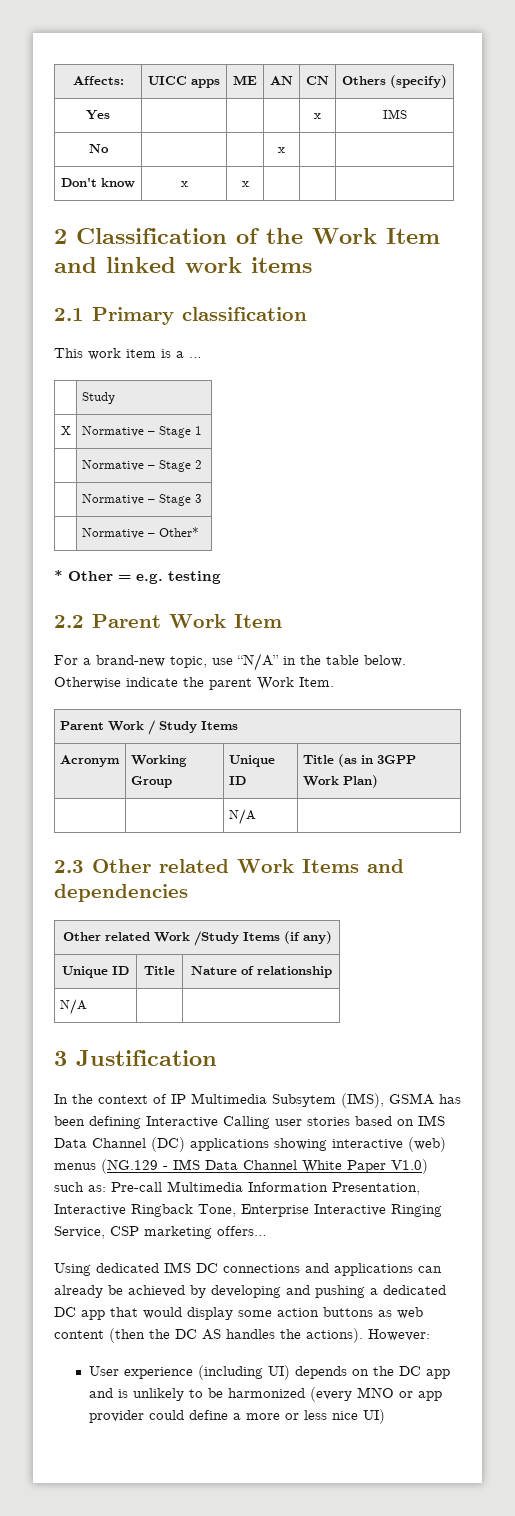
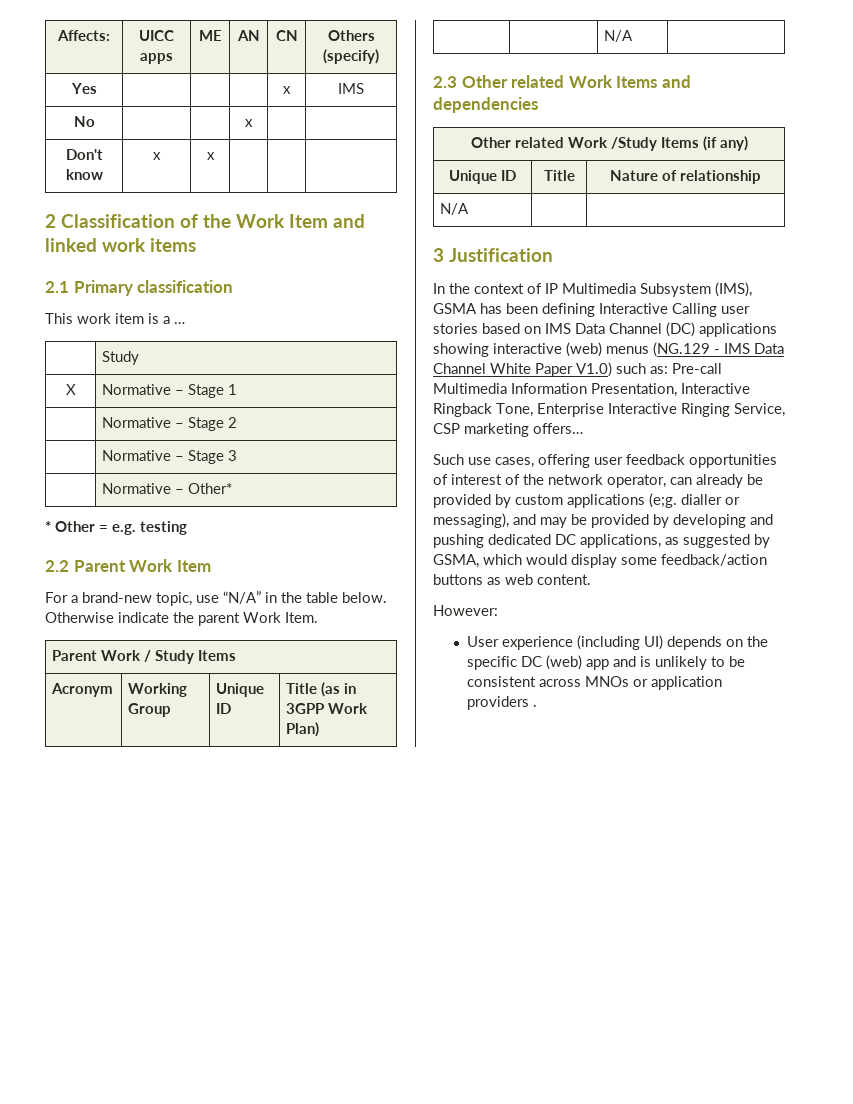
[272,1094,336,1107] Subsytem -> [640,283,711,297] Subsystem
[54,1262,442,1276] [54,1285,185,1298] Using dedicated IMS DC connections and applications can already be achieved -> [433,454,777,468] [433,474,763,488] [433,493,740,508] [433,513,649,528] Such use cases, offering user feedback opportunities of interest of the network operator, can already be provided by custom applications (e;g. dialler or messaging), and may be provided
[370,1288,378,1295] a -> (484, 541) none
[81,1307,138,1320] app that -> [580,534,770,548] [433,554,522,568] applications, as suggested by GSMA, which
[277,1308,319,1317] action -> [661,554,767,566] feedback/action
[54,1328,363,1343] content (then the DC AS handles the actions). -> [537,574,591,585] content. //
[399,1366,422,1376] DC -> [466,655,582,670] specific DC (web)
[228,1387,443,1402] [89,1409,386,1424] harmonized (every MNO or app provider could define a more or less nice UI) -> [466,676,722,690] [466,696,537,710] consistent across MNOs or application providers .

